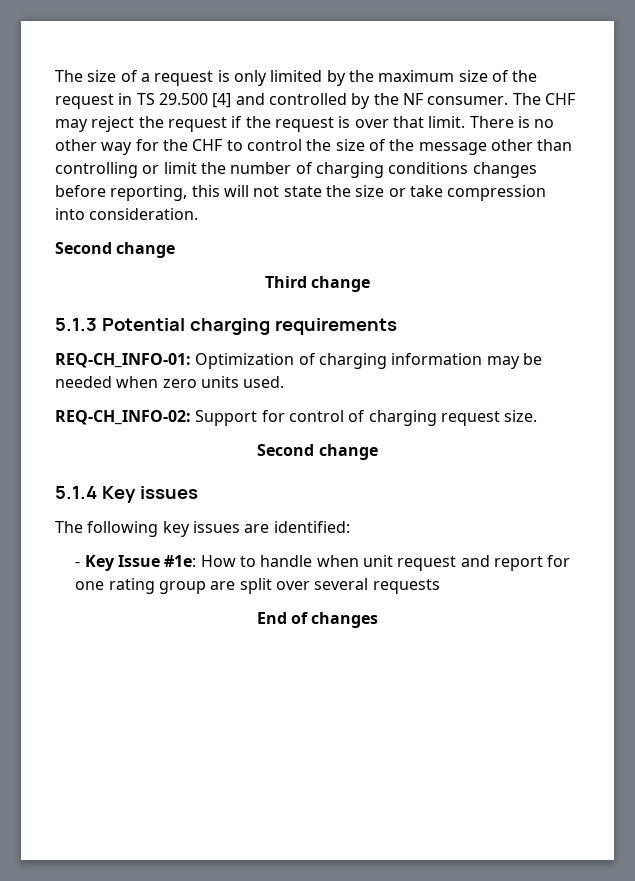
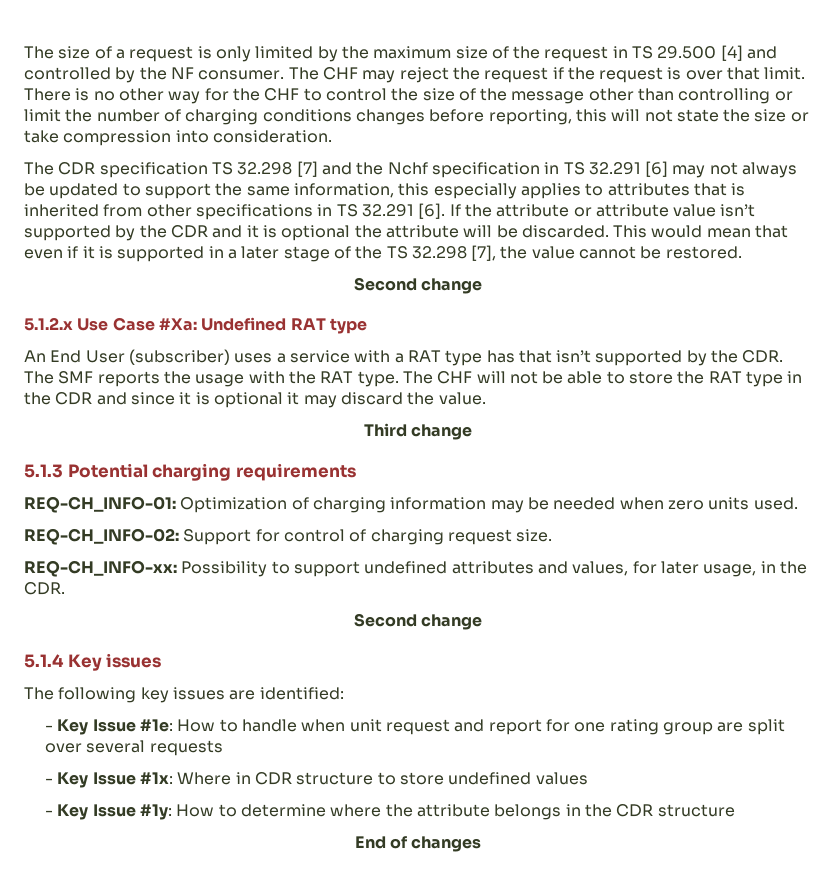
[55,242,176,258] Second change -> [24,161,798,178] [24,183,746,199] [24,203,756,220] [24,225,789,241] [24,245,742,262] [353,277,483,294] [24,317,367,334] [24,349,784,366] [24,371,803,387] [24,392,486,408] The CDR specification TS 32.298 [7] and the Nchf specification in TS 32.291 [6] may not always be updated to support the same information, this especially applies to attributes that is inherited from other specifications in TS 32.291 [6]. If the attribute or attribute value isn’t supported by the CDR and it is optional the attribute will be discarded. This would mean that even if it is supported in a later stage of the TS 32.298 [7], the value cannot be restored. // Second change // 5.1.2.x Use Case #Xa: Undefined RAT type // An End User (subscriber) uses a service with a RAT type has that isn’t supported by the CDR. The SMF reports the usage with the RAT type. The CHF will not be able to store the RAT type in the CDR and since it is optional it may discard the value.
(538, 416) none -> [24,560,807,577] [24,582,65,595] // REQ-CH_INFO-xx: Possibility to support undefined attributes and values, for later usage, in the CDR.
(440, 586) none -> [45,772,588,788] [45,804,735,820] // - Key Issue #1x: Where in CDR structure to store undefined values // - Key Issue #1y: How to determine where the attribute belongs in the CDR structure

